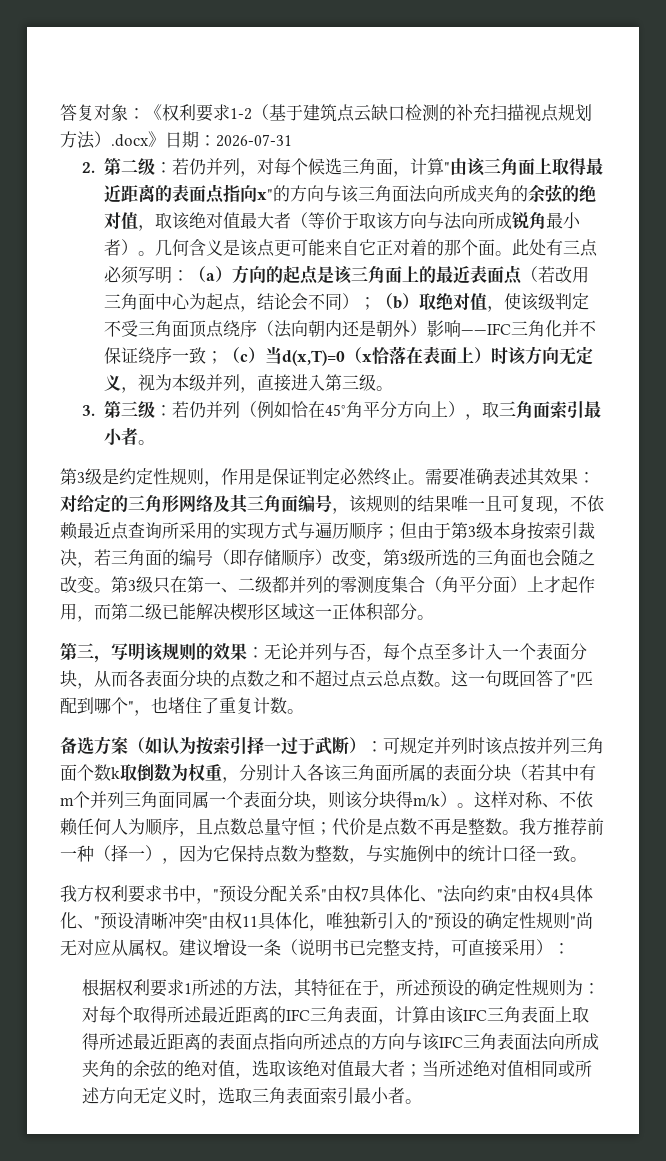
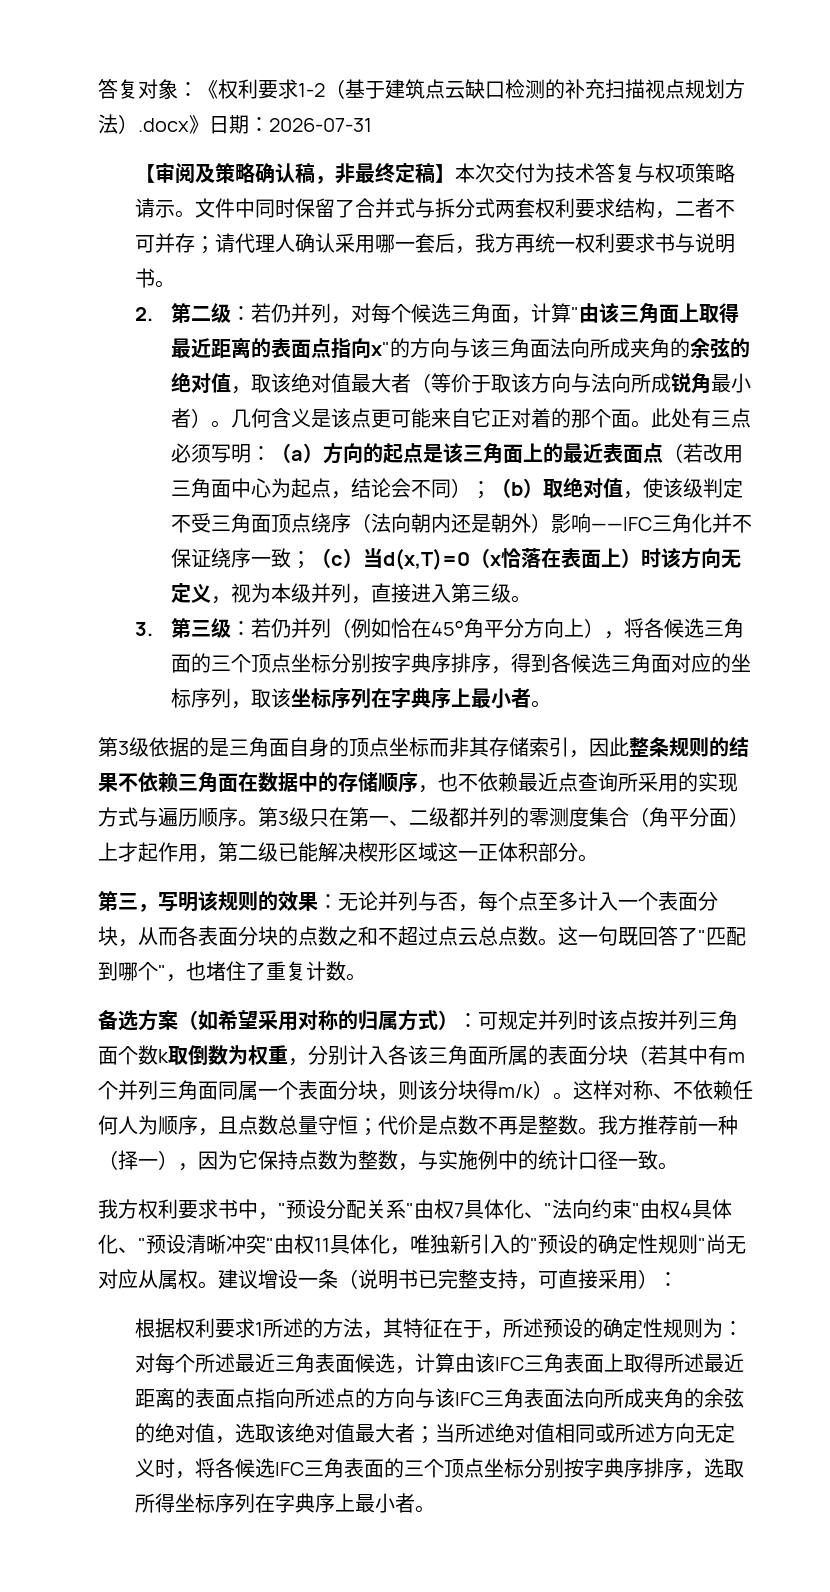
(292, 140) none -> [134,162,735,184] [134,198,735,219] [134,233,735,254] [134,268,175,288] // 【审阅及策略确认稿，非最终定稿】本次交付为技术答复与权项策略请示。文件中同时保留了合并式与拆分式两套权利要求结构，二者不可并存；请代理人确认采用哪一套后，我方再统一权利要求书与说明书。
[482,401,602,419] [104,427,156,445] [60,467,595,487] [60,494,570,514] 取三角面索引最小者。 // 第3级是约定性规则，作用是保证判定必然终止。需要准确表述其效果：对给定的三角形网络及其三角面编号，该规则的结果唯一且可复现， -> [624,618,745,638] [171,653,752,674] [171,688,552,709] [98,737,749,758] [98,771,458,793] 将各候选三角面的三个顶点坐标分别按字典序排序，得到各候选三角面对应的坐标序列，取该坐标序列在字典序上最小者。 // 第3级依据的是三角面自身的顶点坐标而非其存储索引，因此整条规则的结果不依赖三角面在数据中的存储顺序，也
[383,522,595,540] [60,549,595,568] [60,576,94,593] ；但由于第3级本身按索引裁决，若三角面的编号（即存储顺序）改变，第3级所选的三角面也会随之改变 -> (238, 817) none
[94,603,111,620] 而 -> (218, 859) none
[162,736,349,755] 认为按索引择一过于武断 -> [218,1010,438,1031] 希望采用对称的归属方式
[133,1006,379,1023] 取得所述最近距离的IFC三角表面 -> [194,1353,395,1373] 所述最近三角表面候选
[218,1087,355,1104] 选取三角表面索引 -> [194,1458,744,1479] [134,1493,355,1513] 将各候选IFC三角表面的三个顶点坐标分别按字典序排序，选取所得坐标序列在字典序上

